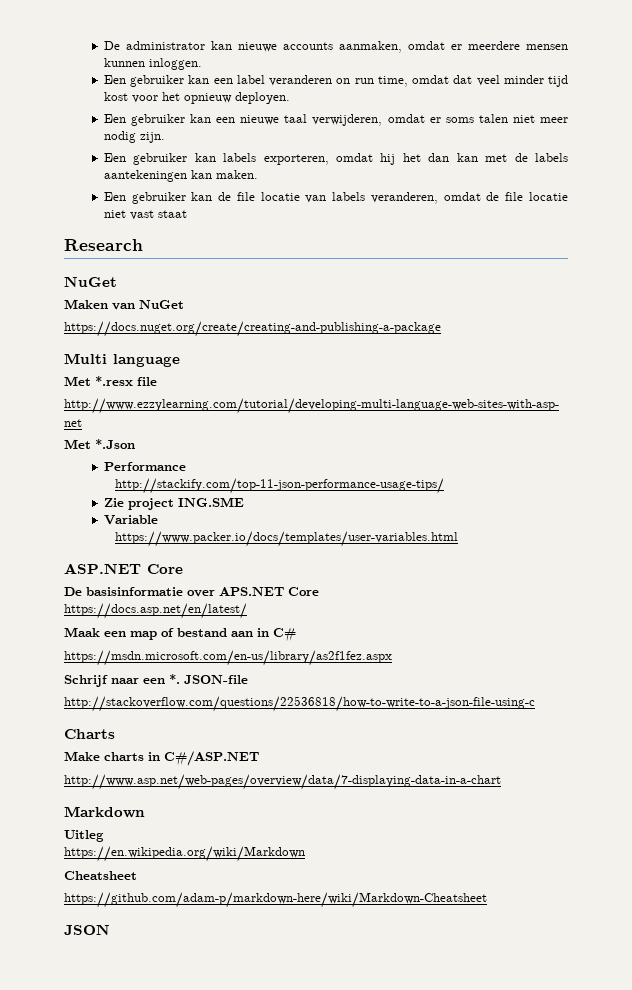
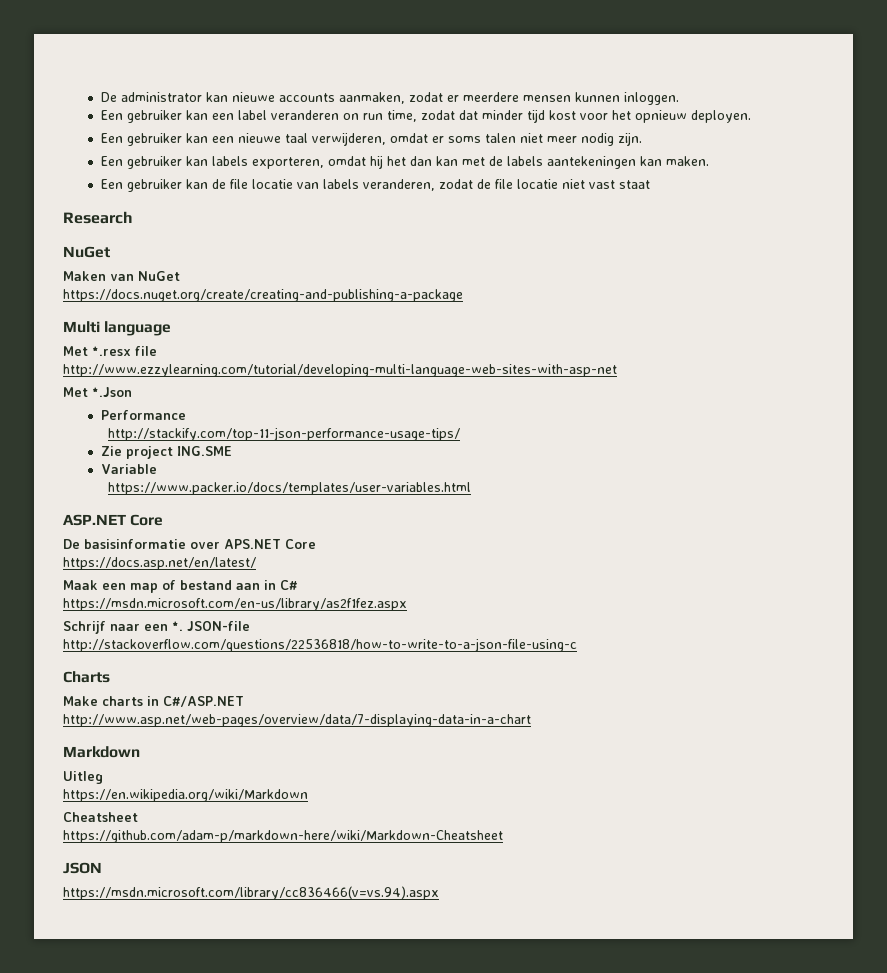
[407,41,445,50] omdat -> [408,92,443,102] zodat
[412,75,500,86] omdat dat veel -> [420,110,478,120] zodat dat
[443,192,481,201] omdat -> [438,179,473,189] zodat
(110, 929) none -> [63,886,439,900] // https://msdn.microsoft.com/library/cc836466(v=vs.94).aspx

